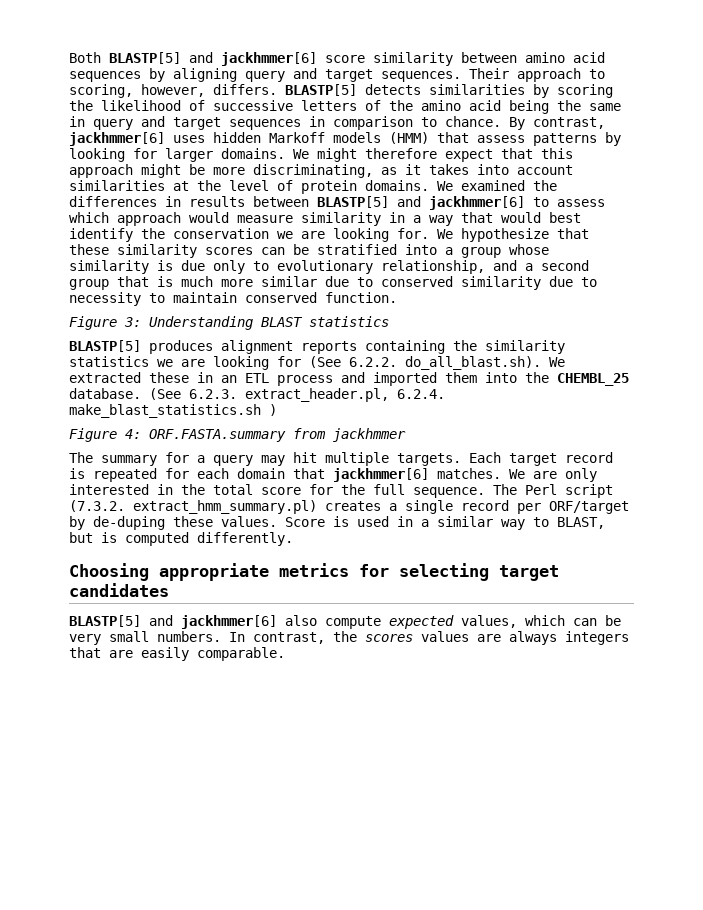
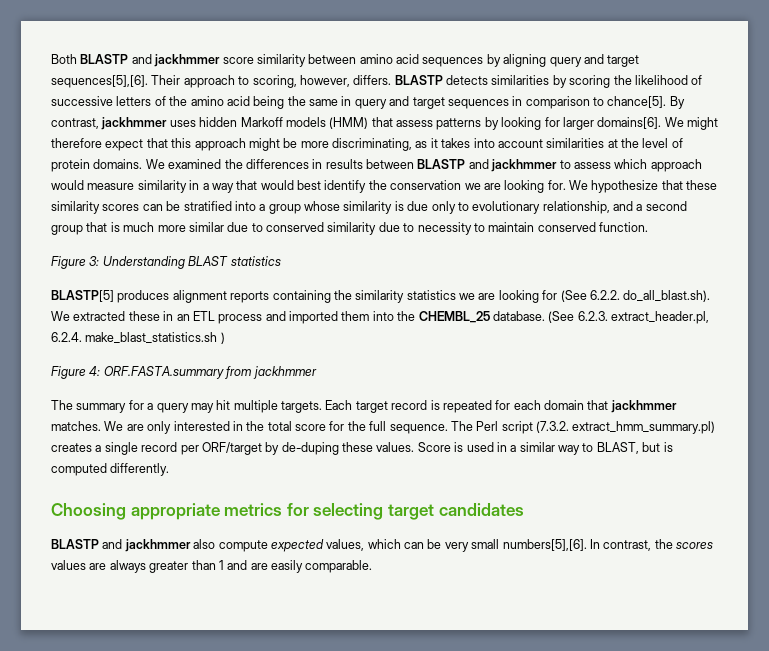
[109,52,317,66] BLASTP[5] and jackhmmer[6] -> [80,54,221,67] BLASTP and jackhmmer
[381,71,461,82] sequences. -> [51,75,148,88] sequences[5],[6].
[285,84,357,96] BLASTP[5] -> [394,75,443,85] BLASTP
[445,116,501,127] chance. -> [607,96,667,108] chance[5].
[69,132,165,146] jackhmmer[6] -> [101,117,168,130] jackhmmer
[221,148,285,159] domains. -> [597,117,662,129] domains[6].
[317,196,525,210] BLASTP[5] and jackhmmer[6] -> [417,159,558,172] BLASTP and jackhmmer
[333,468,429,482] jackhmmer[6] -> [610,400,677,413] jackhmmer
[69,615,277,629] BLASTP[5] and jackhmmer[6] -> [51,539,191,552] BLASTP and jackhmmer
[157,631,221,642] numbers. -> [502,539,587,551] numbers[5],[6].
[565,631,629,645] [69,647,101,658] integers that -> [149,560,248,573] greater than 1 and

